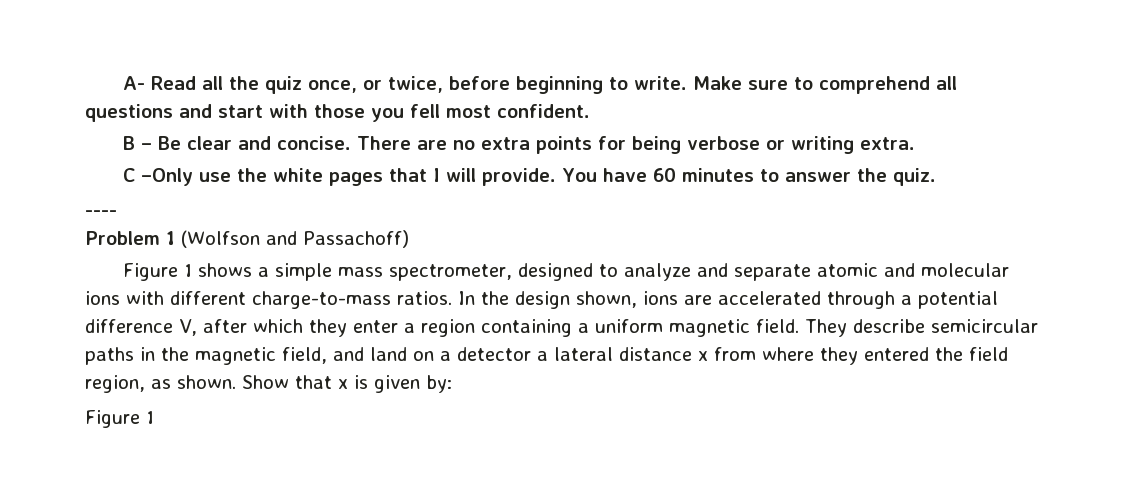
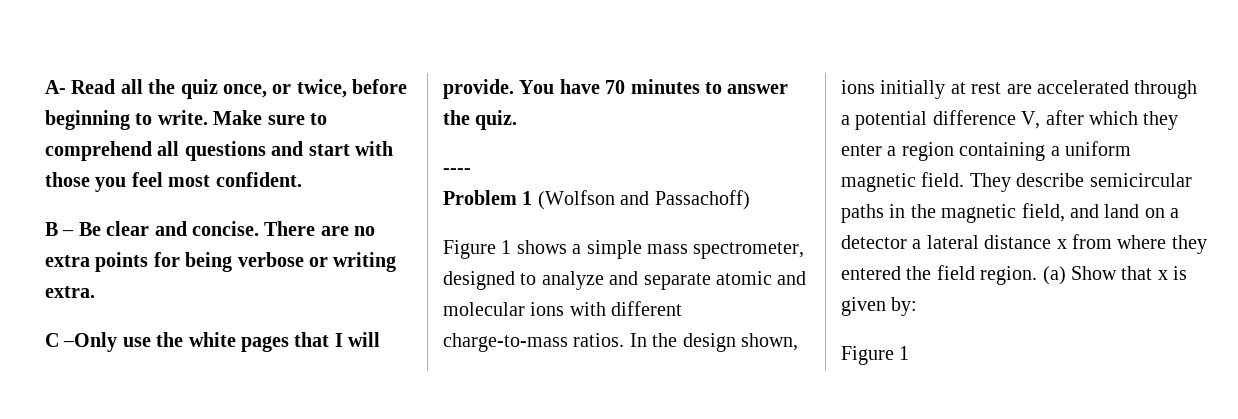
[410,104,440,118] fell -> [131,172,163,187] feel
[653,168,677,182] 60 -> [605,80,626,94] 70
(678, 298) none -> [880,80,1002,99] initially at rest
[85,375,236,393] region, as shown. -> [980,266,1066,285] region. (a)

